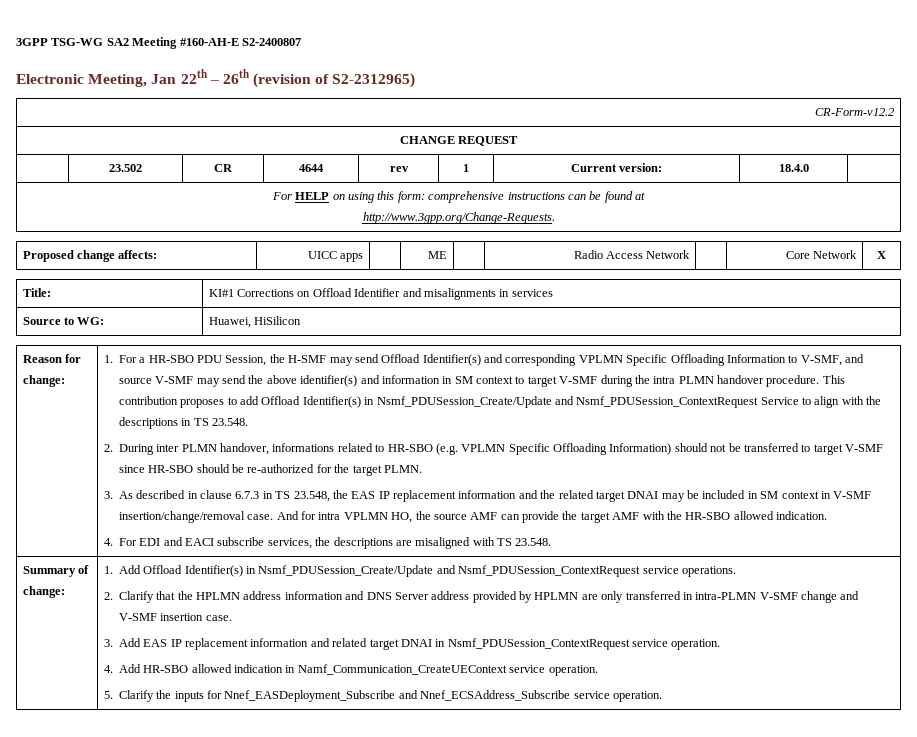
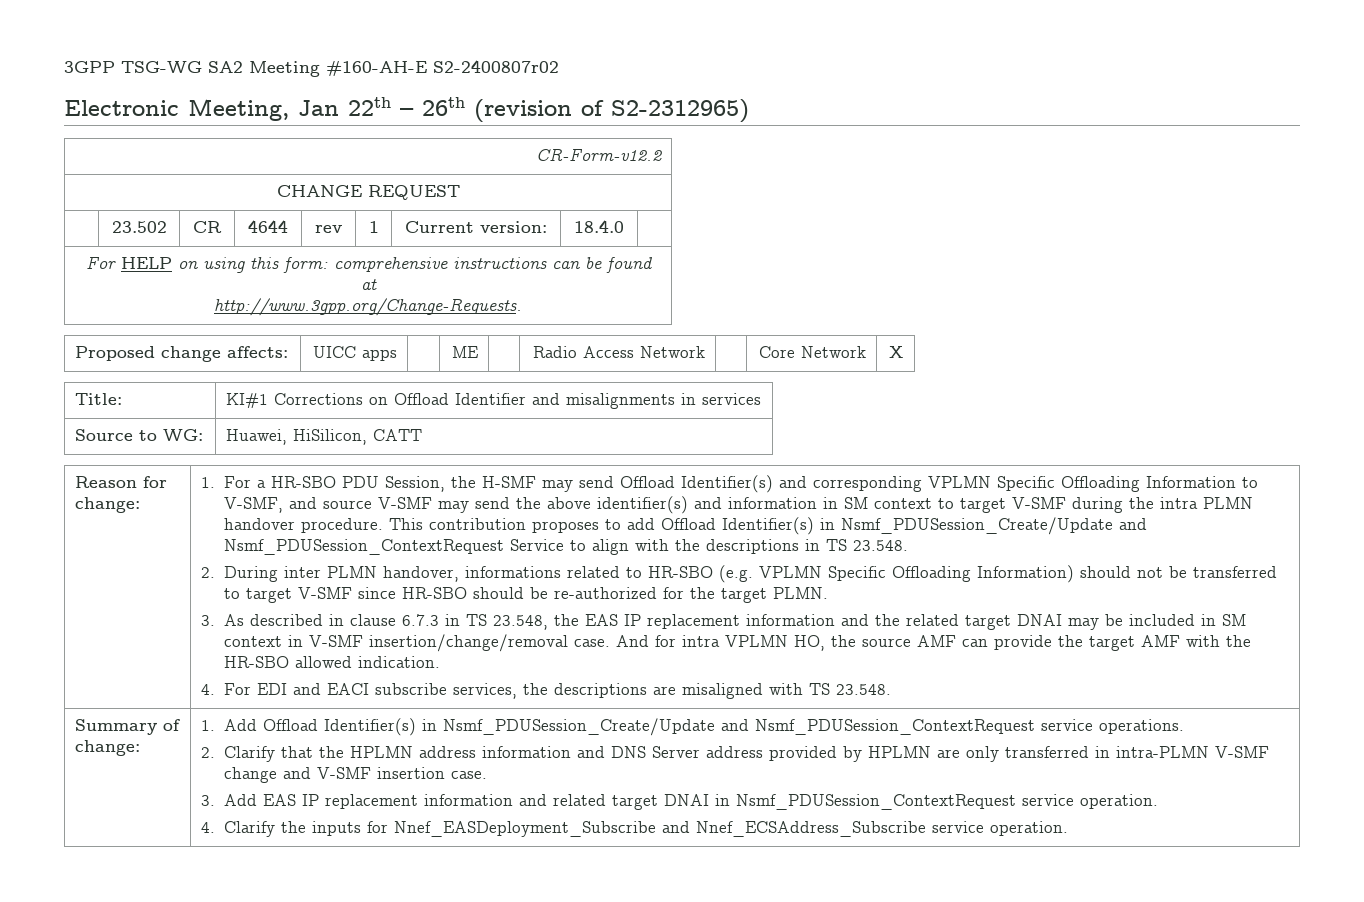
[241,38,301,46] S2-2400807 -> [433,60,559,73] S2-2400807r02
[254,316,302,325] HiSilicon -> [293,429,423,445] HiSilicon, CATT
[118,664,598,676] [103,691,113,699] Add HR-SBO allowed indication in Namf_Communication_CreateUEContext service operation. // 5. -> (216, 827) none

